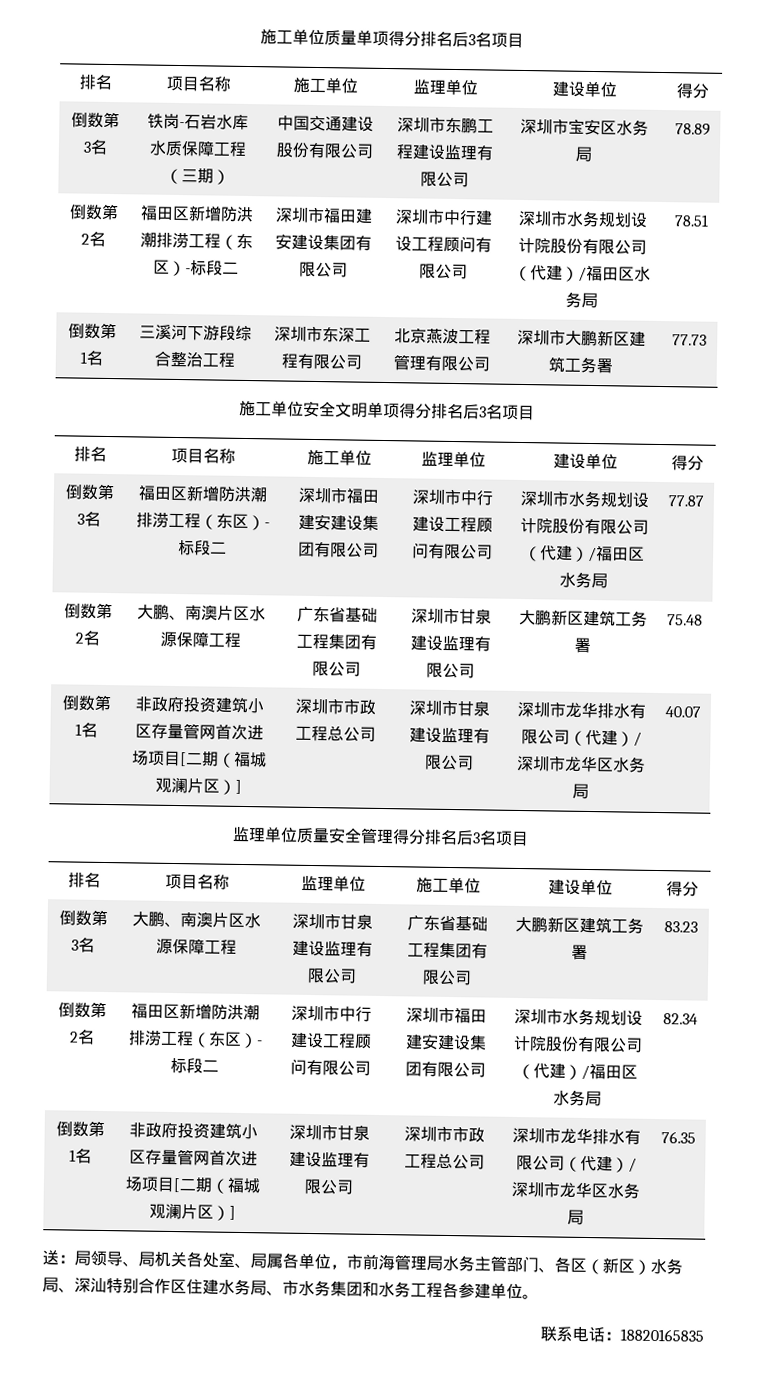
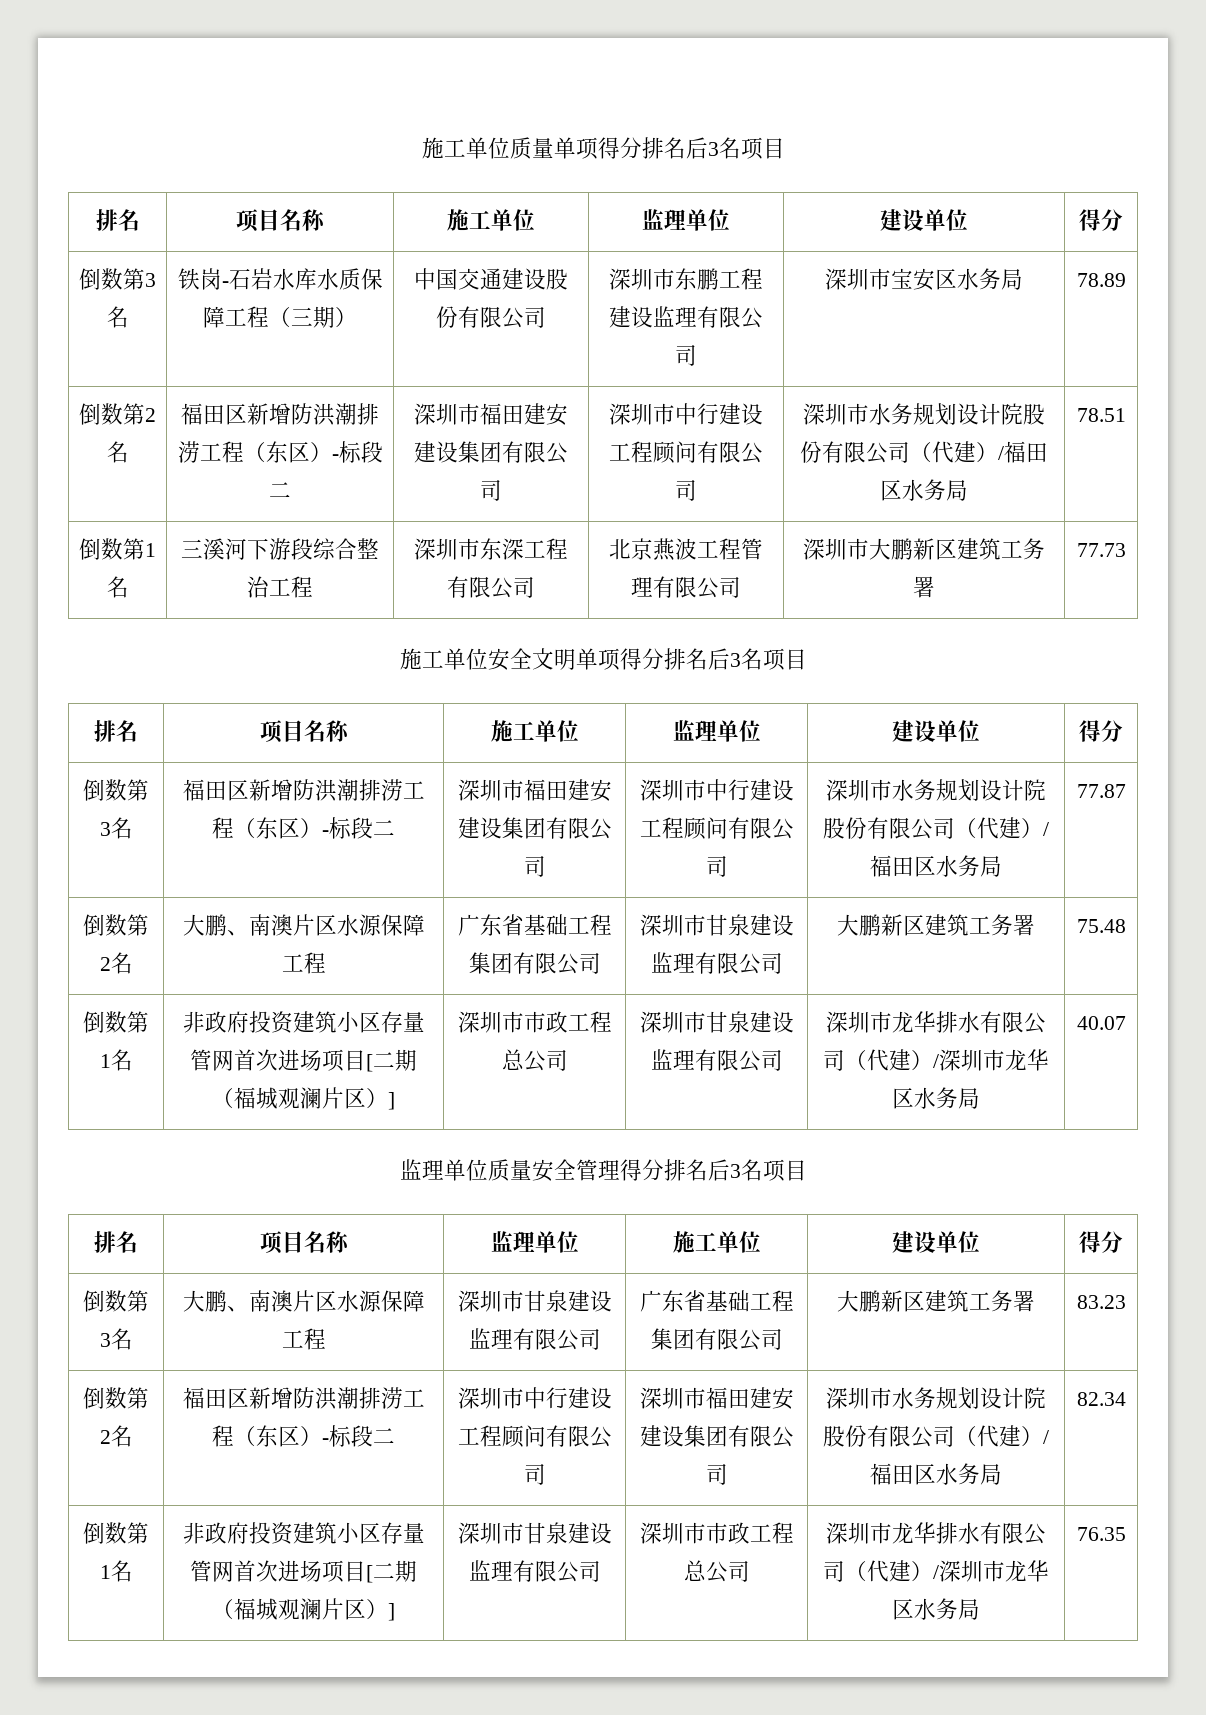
[42,1249,683,1275] [42,1277,539,1300] [540,1326,704,1343] // 送：局领导、局机关各处室、局属各单位，市前海管理局水务主管部门、各区（新区）水务局、深汕特别合作区住建水务局、市水务集团和水务工程各参建单位。 // 联系电话：18820165835 -> (1126, 1534) none

